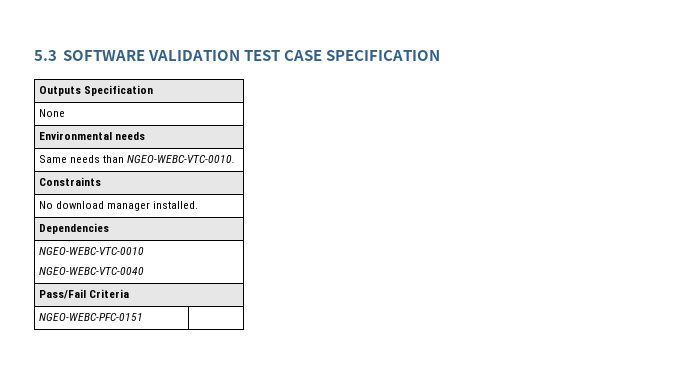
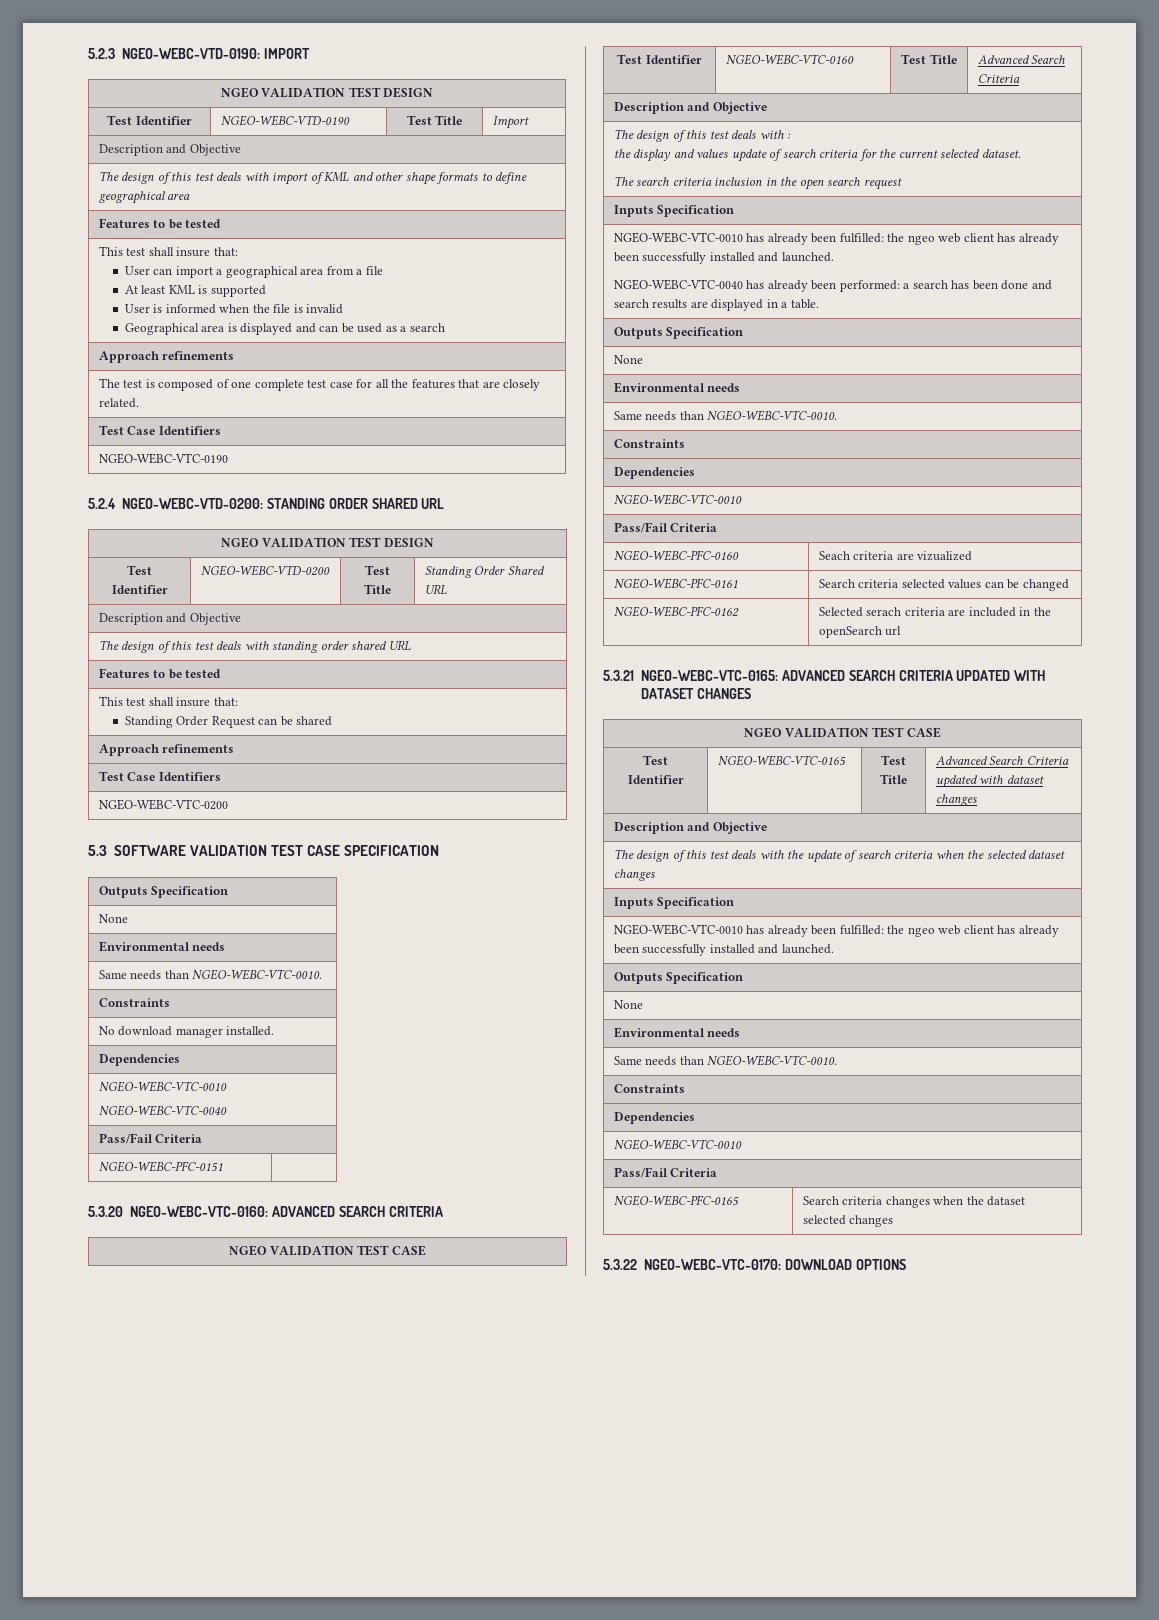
(34, 55) none -> [88,48,311,59] [220,87,434,98] [107,115,192,125] [220,115,350,126] [406,115,463,125] [492,116,529,129] [98,144,241,156] [98,171,528,185] [98,191,191,204] [98,218,222,229] [98,246,238,257] [124,266,383,278] [124,285,266,297] [124,304,344,314] [124,323,445,335] [98,351,235,363] [98,378,541,391] [98,398,139,408] [98,425,221,435] [98,453,228,464] [88,498,445,509] [221,537,434,548] [127,565,152,575] [111,585,168,594] [200,565,330,576] [365,565,390,575] [364,584,391,594] [424,566,545,578] [424,584,447,595] [98,613,241,625] [98,640,411,653] [98,668,222,679] [98,696,238,707] [124,716,333,728] [98,744,235,756] [98,771,221,781] [98,799,228,810] 5.2.3 NGEO-WEBC-VTD-0190: IMPORT // NGEO VALIDATION TEST DESIGN // Test Identifier | NGEO-WEBC-VTD-0190 | Test Title | Import // Description and Objective // The design of this test deals with import of KML and other shape formats to define geographical area // Features to be tested // This test shall insure that: // User can import a geographical area from a file // At least KML is supported // User is informed when the file is invalid // Geographical area is displayed and can be used as a search // Approach refinements // The test is composed of one complete test case for all the features that are closely related. // Test Case Identifiers // NGEO-WEBC-VTC-0190 // 5.2.4 NGEO-WEBC-VTD-0200: STANDING ORDER SHARED URL // NGEO VALIDATION TEST DESIGN // Test Identifier | NGEO-WEBC-VTD-0200 | Test Title | Standing Order Shared URL // Description and Objective // The design of this test deals with standing order shared URL // Features to be tested // This test shall insure that: // Standing Order Request can be shared // Approach refinements // Test Case Identifiers // NGEO-WEBC-VTC-0200 //
(143, 317) none -> [88,1206,443,1217] [229,1245,426,1256] [617,54,702,64] [725,54,854,65] [901,54,957,64] [977,55,1066,64] [977,74,1020,83] [613,102,767,114] [613,129,792,142] [613,149,1021,162] [613,176,902,190] [613,205,735,217] [613,232,1059,245] [613,252,834,264] [613,279,1052,292] [613,299,819,311] [613,327,744,339] [613,355,643,364] [613,382,741,393] [613,410,838,421] [613,439,685,448] [613,467,695,479] [613,494,742,505] [613,522,718,533] [613,550,739,561] [818,551,973,561] [613,578,738,589] [818,579,1069,591] [613,606,739,617] [818,607,1051,617] [818,626,902,638] [603,670,1046,681] [641,688,752,699] [744,727,941,738] [643,755,668,765] [627,775,684,784] [717,755,846,766] [881,755,906,765] [880,774,907,784] [935,756,1069,765] [935,775,1044,788] [935,794,977,806] [613,822,767,834] [613,849,1066,863] [613,869,655,881] [613,897,735,909] [613,924,1059,937] [613,944,834,956] [613,972,744,984] [613,1000,643,1009] [613,1027,741,1038] [613,1055,838,1066] [613,1084,685,1093] [613,1112,695,1124] [613,1139,742,1150] [613,1167,718,1178] [613,1195,739,1206] [802,1196,1026,1208] [802,1215,894,1227] [603,1259,906,1270] // 5.3.20 NGEO-WEBC-VTC-0160: ADVANCED SEARCH CRITERIA // NGEO VALIDATION TEST CASE // Test Identifier | NGEO-WEBC-VTC-0160 | Test Title | Advanced Search Criteria // Description and Objective // The design of this test deals with : // the display and values update of search criteria for the current selected dataset. // The search criteria inclusion in the open search request // Inputs Specification // NGEO-WEBC-VTC-0010 has already been fulfilled: the ngeo web client has already been successfully installed and launched. // NGEO-WEBC-VTC-0040 has already been performed: a search has been done and search results are displayed in a table. // Outputs Specification // None // Environmental needs // Same needs than NGEO-WEBC-VTC-0010. // Constraints // Dependencies // NGEO-WEBC-VTC-0010 // Pass/Fail Criteria // NGEO-WEBC-PFC-0160 | Seach criteria are vizualized // NGEO-WEBC-PFC-0161 | Search criteria selected values can be changed // NGEO-WEBC-PFC-0162 | Selected serach criteria are included in the openSearch url // 5.3.21 NGEO-WEBC-VTC-0165: ADVANCED SEARCH CRITERIA UPDATED WITH DATASET CHANGES // NGEO VALIDATION TEST CASE // Test Identifier | NGEO-WEBC-VTC-0165 | Test Title | Advanced Search Criteria updated with dataset changes // Description and Objective // The design of this test deals with the update of search criteria when the selected dataset changes // Inputs Specification // NGEO-WEBC-VTC-0010 has already been fulfilled: the ngeo web client has already been successfully installed and launched. // Outputs Specification // None // Environmental needs // Same needs than NGEO-WEBC-VTC-0010. // Constraints // Dependencies // NGEO-WEBC-VTC-0010 // Pass/Fail Criteria // NGEO-WEBC-PFC-0165 | Search criteria changes when the dataset selected changes // 5.3.22 NGEO-WEBC-VTC-0170: DOWNLOAD OPTIONS

